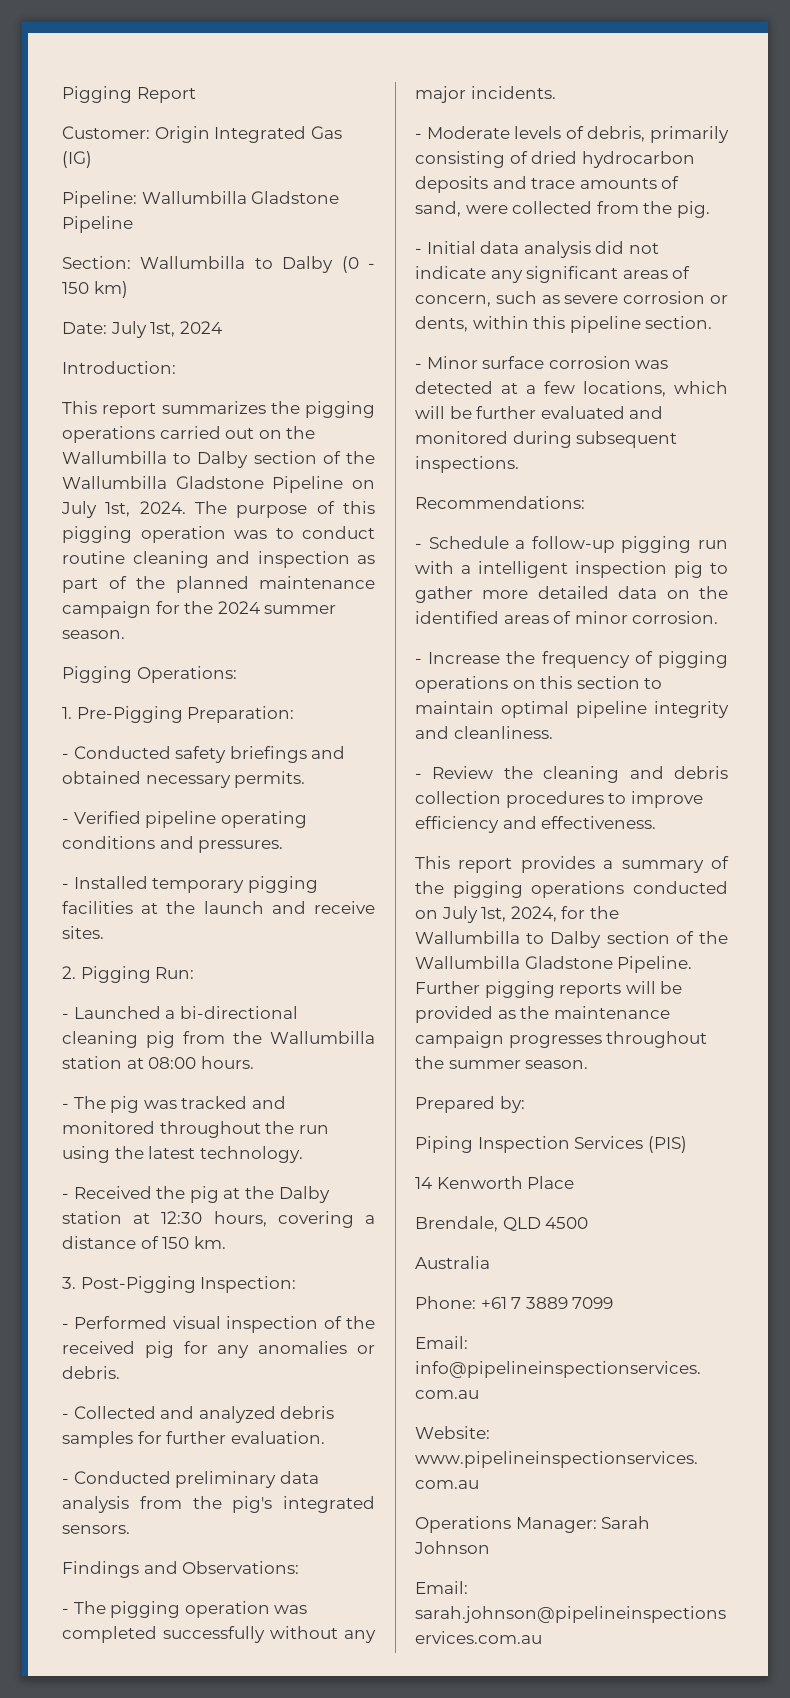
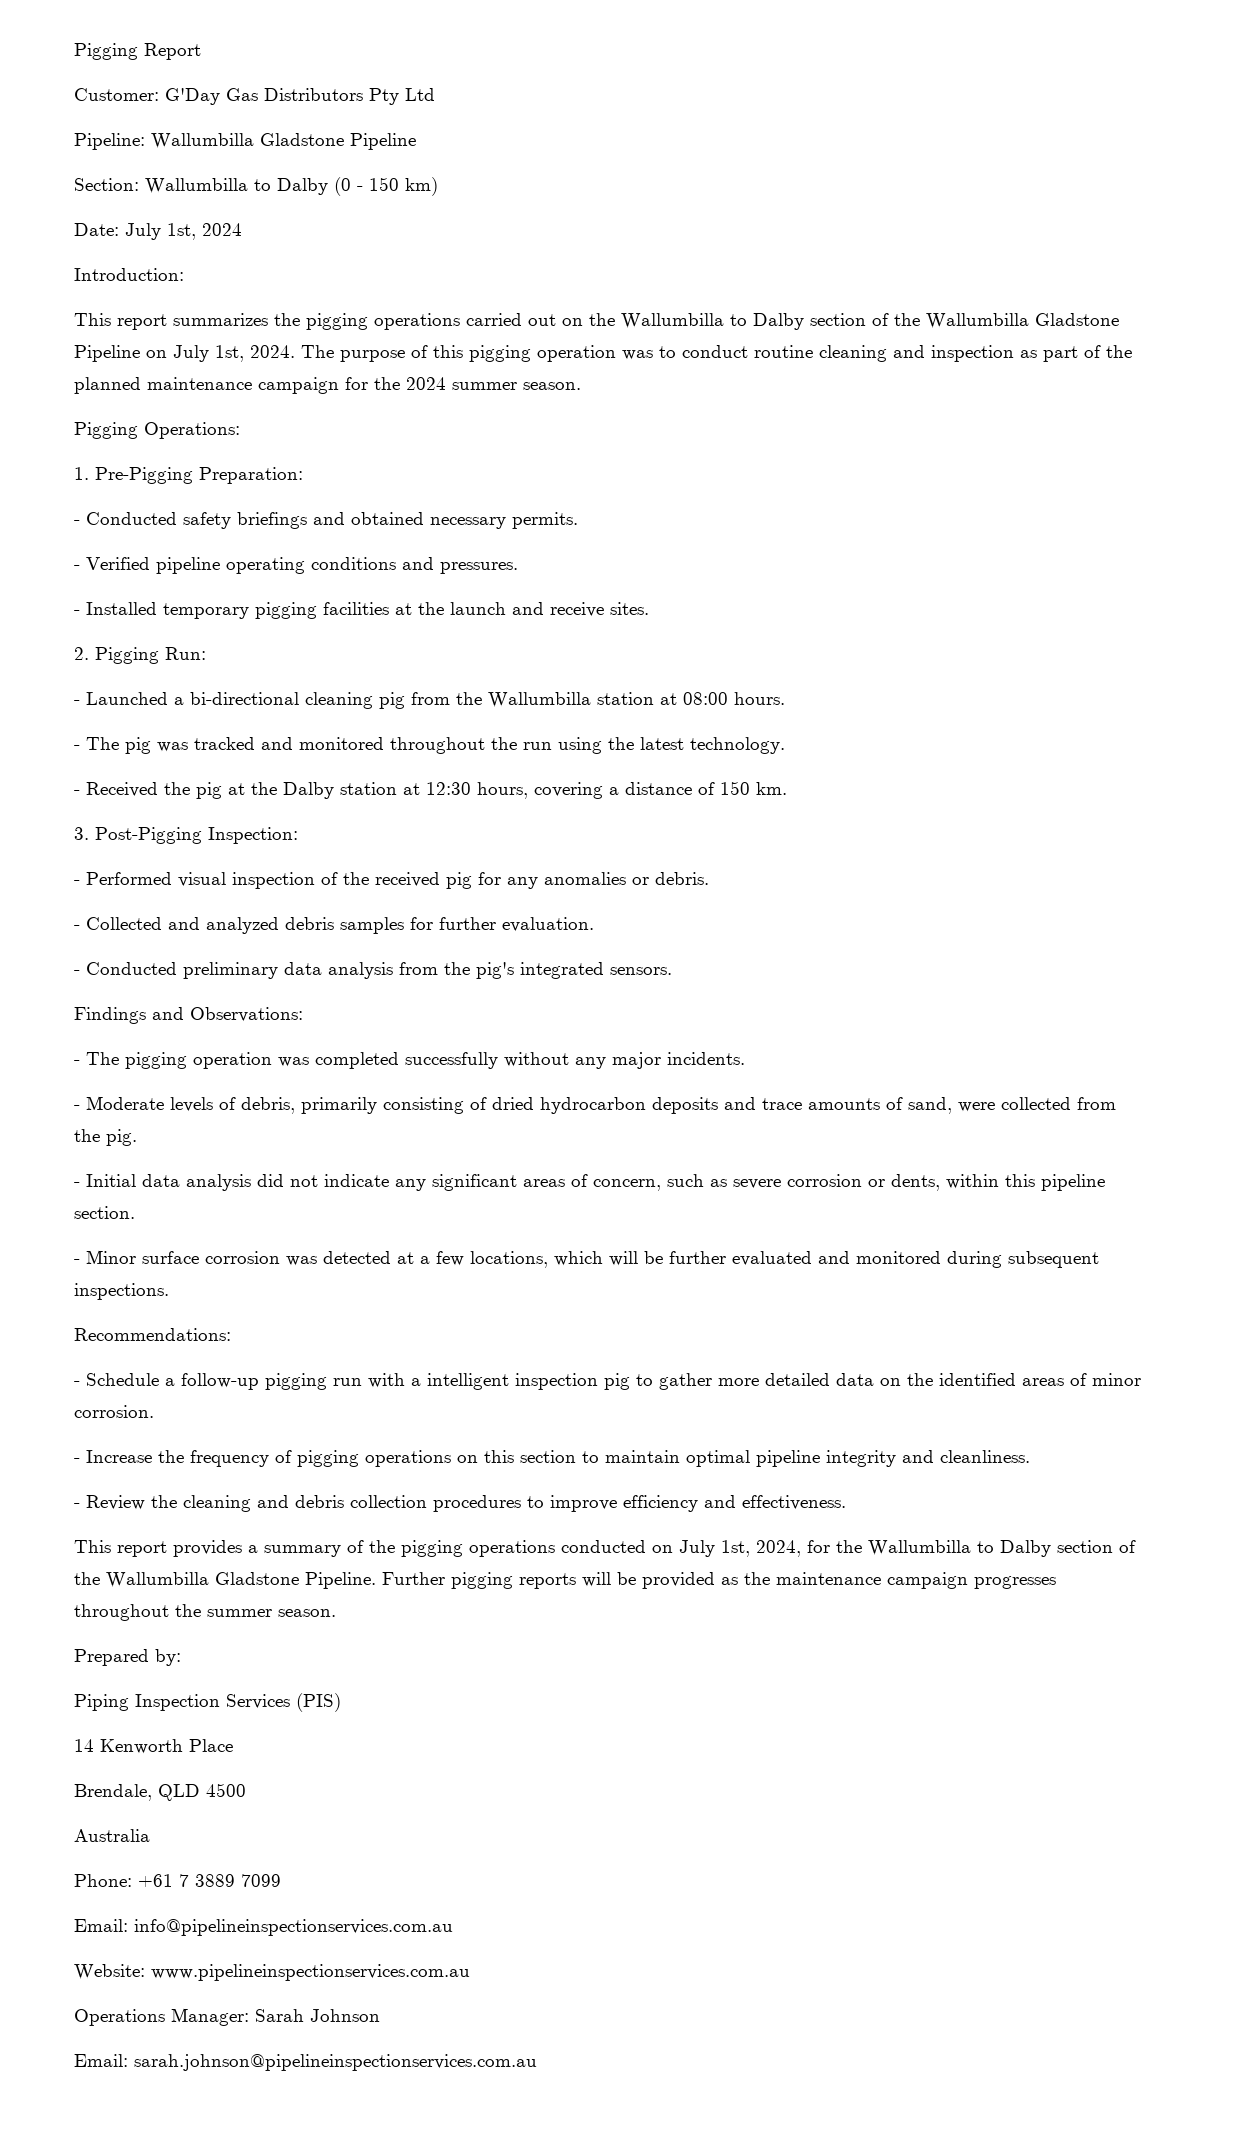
[154,126,342,143] [62,151,92,168] Origin Integrated Gas (IG) -> [165,88,435,105] G'Day Gas Distributors Pty Ltd

